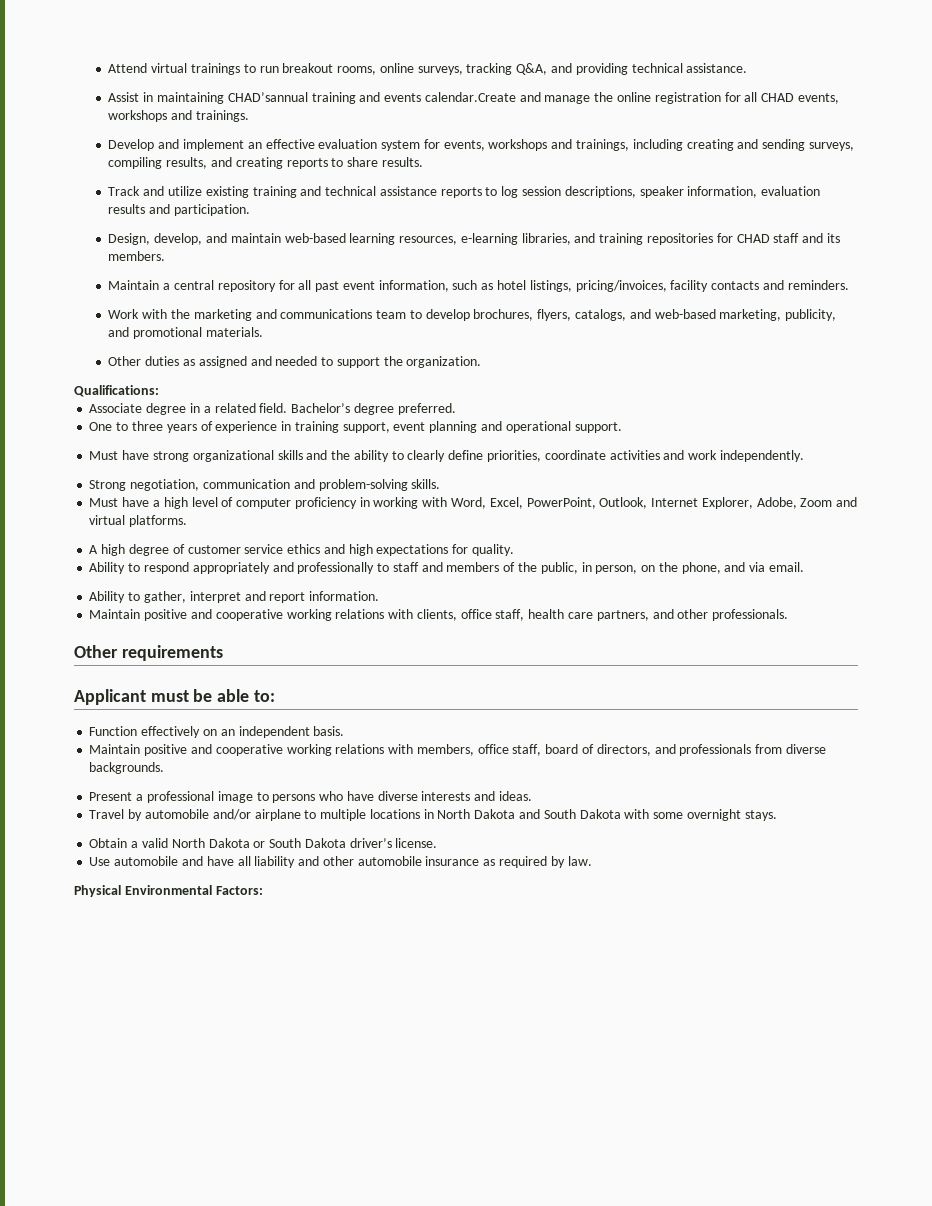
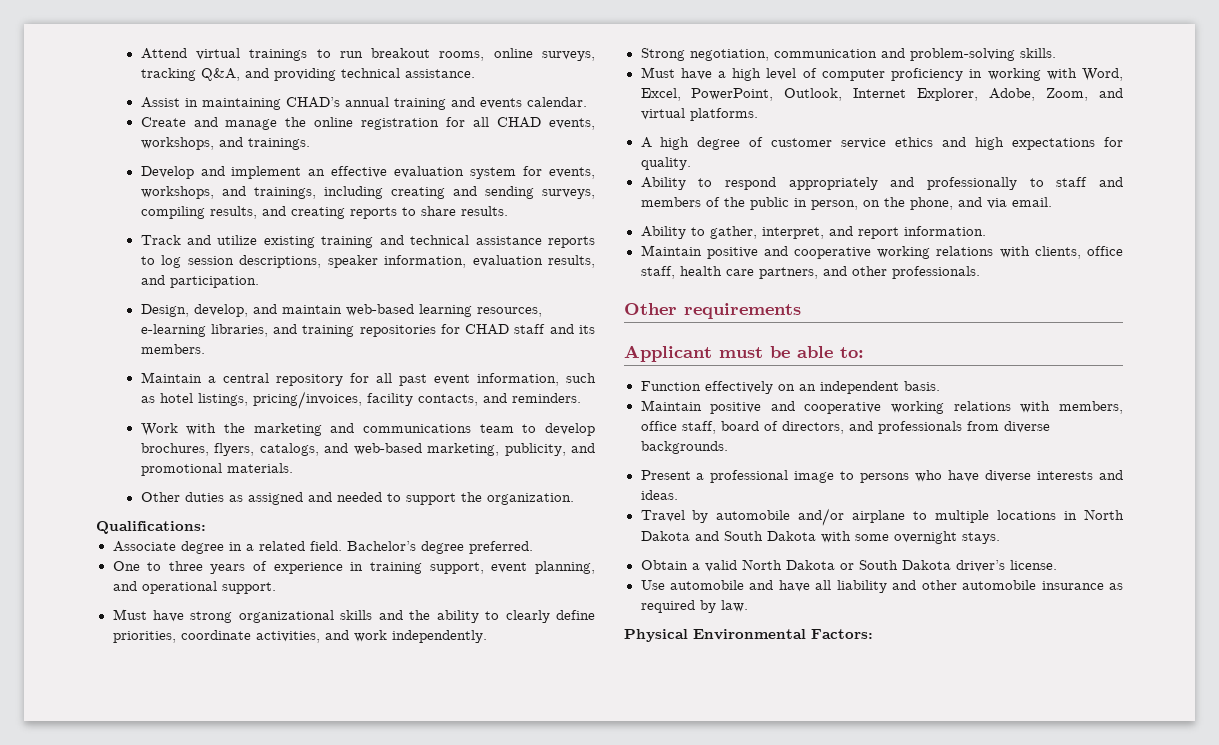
[227,92,308,102] CHAD’sannual -> [285,97,389,108] CHAD’s annual
[424,92,516,102] calendar.Create -> [526,97,587,107] [140,117,186,127] calendar. // Create
[108,110,168,122] workshops -> [140,137,214,150] workshops,
[488,139,548,151] workshops -> [140,186,214,199] workshops,
[108,204,146,214] results -> [548,255,595,268] results,
[711,281,760,290] contacts -> [417,394,478,406] contacts,
[429,421,478,433] planning -> [535,561,595,574] planning,
[609,450,660,460] activities -> [255,631,320,643] activities,
[800,498,833,507] Zoom -> [1046,88,1089,101] Zoom,
[540,562,578,574] public, -> [749,197,789,210] public
[189,591,241,603] interpret -> [761,227,824,239] interpret,

